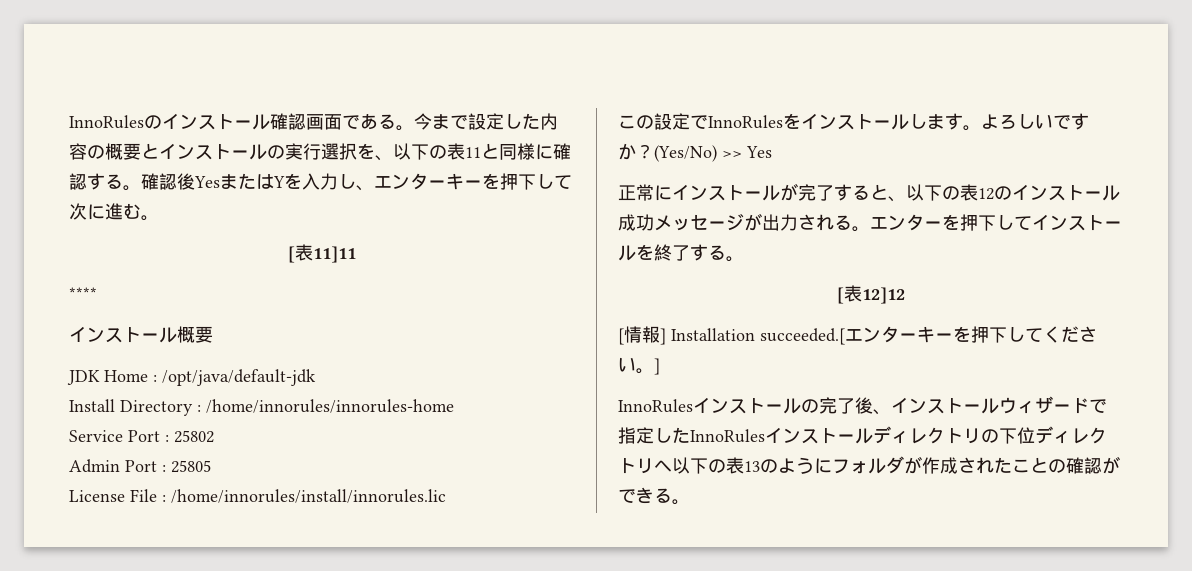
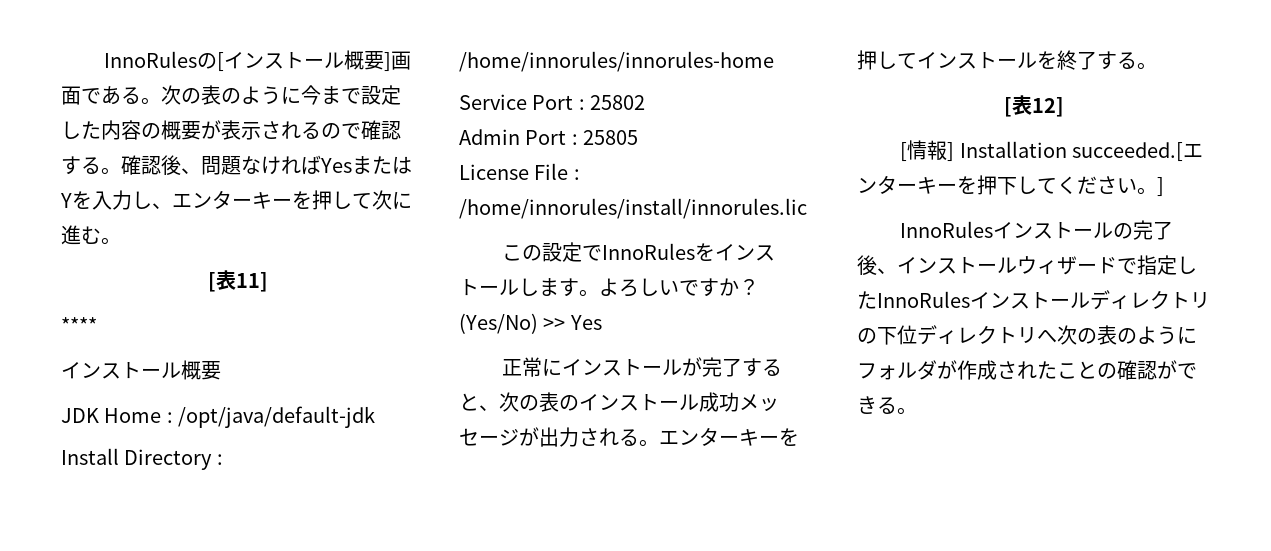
[162,113,306,130] インストール確認 -> [217,50,392,72] [インストール概要]
(414, 128) none -> [161,85,301,105] 次の表のように
[141,143,553,161] とインストールの実行選択を、以下の表11と同様に -> [201,120,361,140] が表示されるので
(195, 181) none -> [181,155,321,175] 、問題なければ
[518,174,536,190] 下 -> (332, 200) none
[312,246,356,263] 11]11 -> [235,272,268,292] 11]
[906,184,994,201] 以下の表12 -> [499,392,559,412] 次の表
[942,214,996,231] を押下 -> [739,428,799,446] [857,50,877,70] キーを押
[861,287,905,304] 12]12 -> [1031,97,1064,117] 12]
[672,457,760,474] 以下の表13 -> [1057,325,1117,345] 次の表

